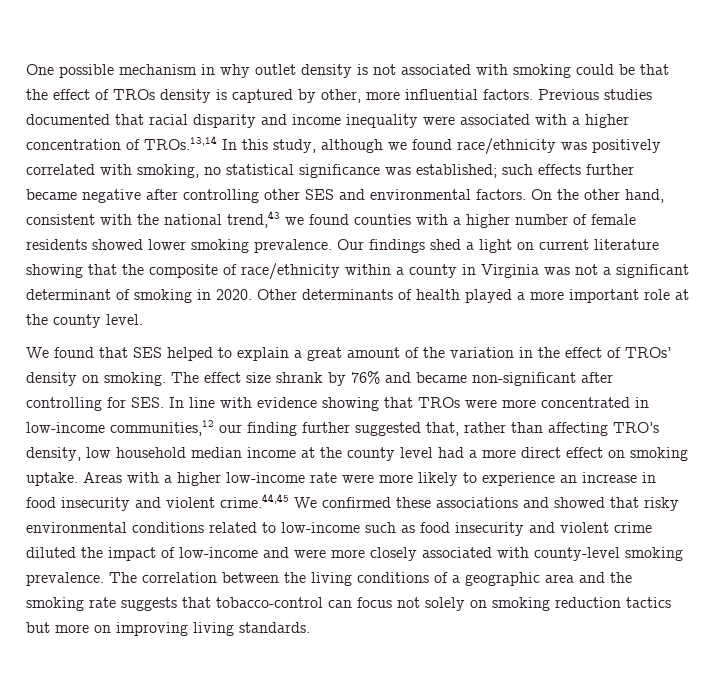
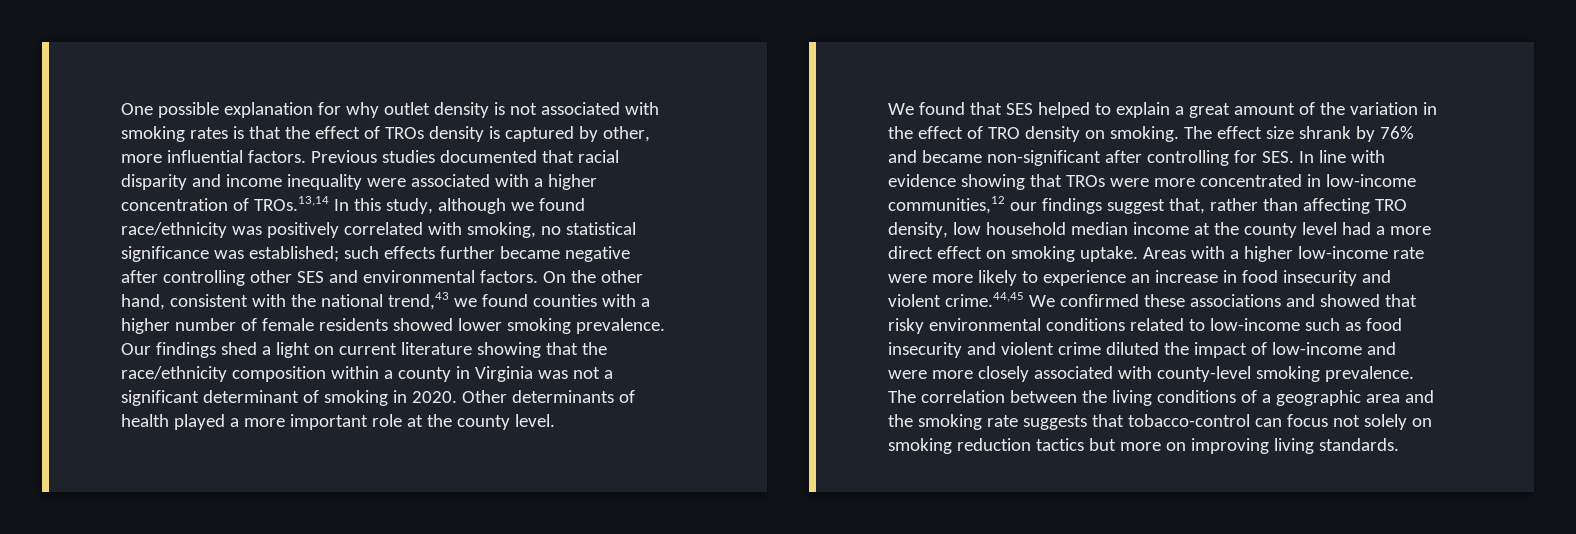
[119,64,215,75] mechanism in -> [223,102,341,118] explanation for
[576,64,635,75] could be -> [189,126,244,139] rates is
[149,263,340,280] composite of race/ethnicity -> [121,366,326,382] race/ethnicity composition
[625,347,671,358] TROs’ -> [987,127,1020,139] TRO
[247,422,421,436] finding further suggested -> [1041,198,1165,214] findings suggest
[613,422,659,433] TRO’s -> [1374,199,1407,211] TRO

